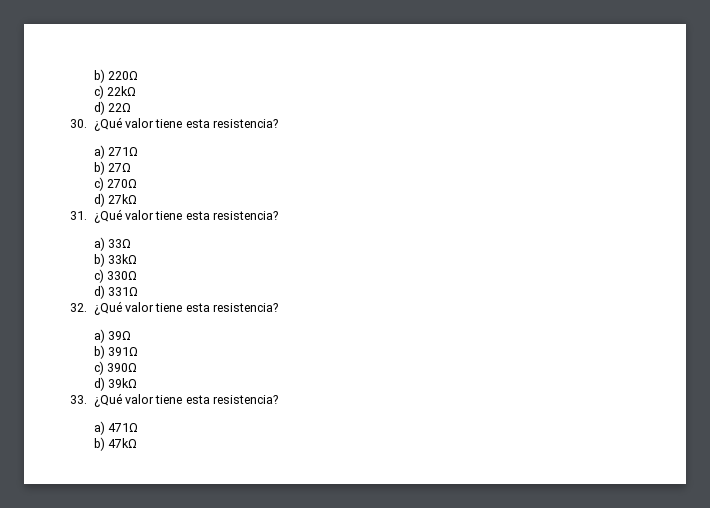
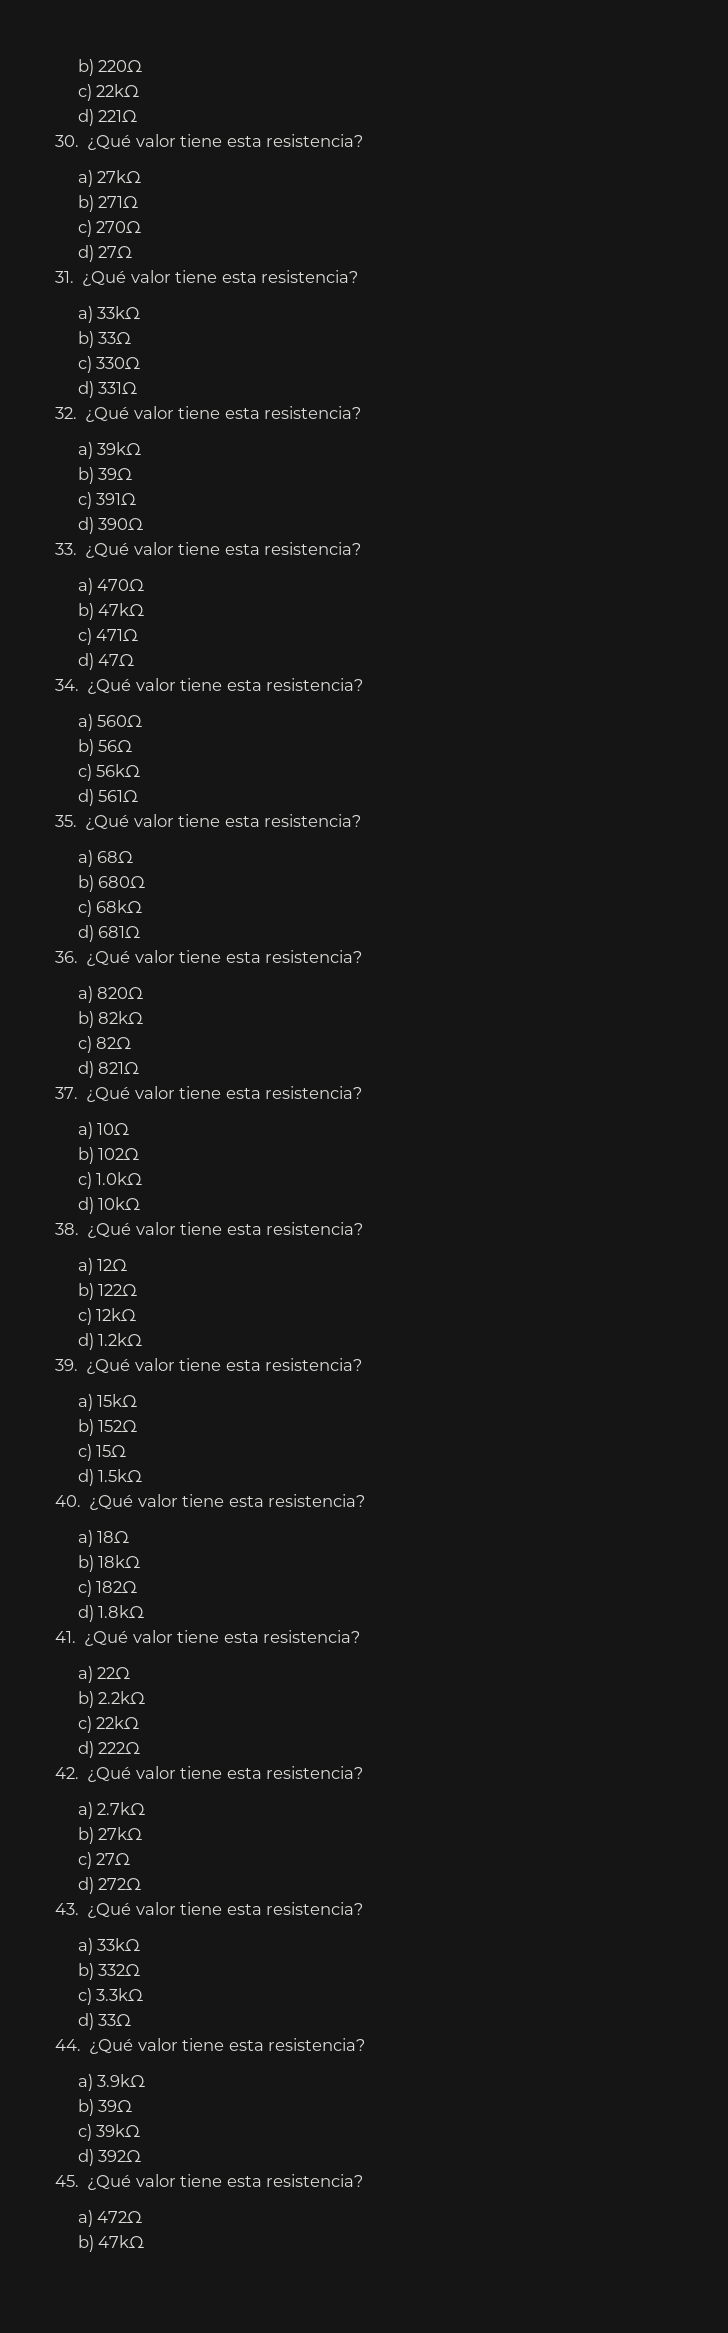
[107,103,131,112] 22Ω -> [98,110,138,122] 221Ω
[107,147,138,156] [93,161,131,175] 271Ω // b) 27Ω -> [97,170,142,183] [77,195,139,212] 27kΩ // b) 271Ω
[107,194,137,204] 27kΩ -> [98,246,133,258] 27Ω
[107,239,131,248] [93,253,137,267] 33Ω // b) 33kΩ -> [97,306,141,319] [77,331,132,348] 33kΩ // b) 33Ω
[107,331,131,340] [93,345,105,359] 39Ω // b) -> [97,442,142,455] [77,467,133,484] [77,492,92,509] 39kΩ // b) 39Ω // c)
[93,361,104,375] c) -> [77,517,94,534] d)
[93,377,137,391] // d) 39kΩ -> (144, 524) none
[107,423,138,432] [93,437,137,451] 471Ω // b) 47kΩ -> [97,579,145,591] [77,603,145,620] [77,628,139,645] [77,653,135,670] [55,678,364,694] [77,714,143,731] [77,739,133,756] [77,764,141,781] [77,789,139,806] [55,814,362,830] [77,850,134,867] [77,875,146,892] [77,900,143,917] [77,925,141,942] [55,950,363,966] [77,986,144,1003] [77,1011,144,1028] [77,1036,132,1053] [77,1061,140,1078] [55,1086,363,1102] [77,1122,130,1139] [77,1147,140,1164] [77,1172,143,1189] [77,1197,141,1214] [55,1222,364,1238] [77,1258,128,1275] [77,1283,138,1300] [77,1308,137,1325] [77,1333,143,1350] [55,1358,363,1374] [77,1394,138,1411] [77,1419,138,1436] [77,1444,127,1461] [77,1469,143,1486] [55,1494,366,1510] [77,1530,130,1547] [77,1555,141,1572] [77,1580,138,1597] [77,1605,145,1622] [55,1630,361,1646] [77,1666,131,1683] [77,1691,146,1708] [77,1716,140,1733] [77,1741,141,1758] [55,1766,364,1782] [77,1802,146,1819] [77,1827,143,1844] [77,1852,131,1869] [77,1877,142,1894] [55,1902,364,1918] [77,1938,141,1955] [77,1963,141,1980] [77,1988,144,2005] [77,2013,132,2030] [55,2038,366,2054] [77,2074,146,2091] [77,2099,133,2116] [77,2124,141,2141] [77,2149,142,2166] [55,2174,364,2190] [77,2210,143,2227] [77,2235,145,2252] 470Ω // b) 47kΩ // c) 471Ω // d) 47Ω // 34. ¿Qué valor tiene esta resistencia? // a) 560Ω // b) 56Ω // c) 56kΩ // d) 561Ω // 35. ¿Qué valor tiene esta resistencia? // a) 68Ω // b) 680Ω // c) 68kΩ // d) 681Ω // 36. ¿Qué valor tiene esta resistencia? // a) 820Ω // b) 82kΩ // c) 82Ω // d) 821Ω // 37. ¿Qué valor tiene esta resistencia? // a) 10Ω // b) 102Ω // c) 1.0kΩ // d) 10kΩ // 38. ¿Qué valor tiene esta resistencia? // a) 12Ω // b) 122Ω // c) 12kΩ // d) 1.2kΩ // 39. ¿Qué valor tiene esta resistencia? // a) 15kΩ // b) 152Ω // c) 15Ω // d) 1.5kΩ // 40. ¿Qué valor tiene esta resistencia? // a) 18Ω // b) 18kΩ // c) 182Ω // d) 1.8kΩ // 41. ¿Qué valor tiene esta resistencia? // a) 22Ω // b) 2.2kΩ // c) 22kΩ // d) 222Ω // 42. ¿Qué valor tiene esta resistencia? // a) 2.7kΩ // b) 27kΩ // c) 27Ω // d) 272Ω // 43. ¿Qué valor tiene esta resistencia? // a) 33kΩ // b) 332Ω // c) 3.3kΩ // d) 33Ω // 44. ¿Qué valor tiene esta resistencia? // a) 3.9kΩ // b) 39Ω // c) 39kΩ // d) 392Ω // 45. ¿Qué valor tiene esta resistencia? // a) 472Ω // b) 47kΩ

